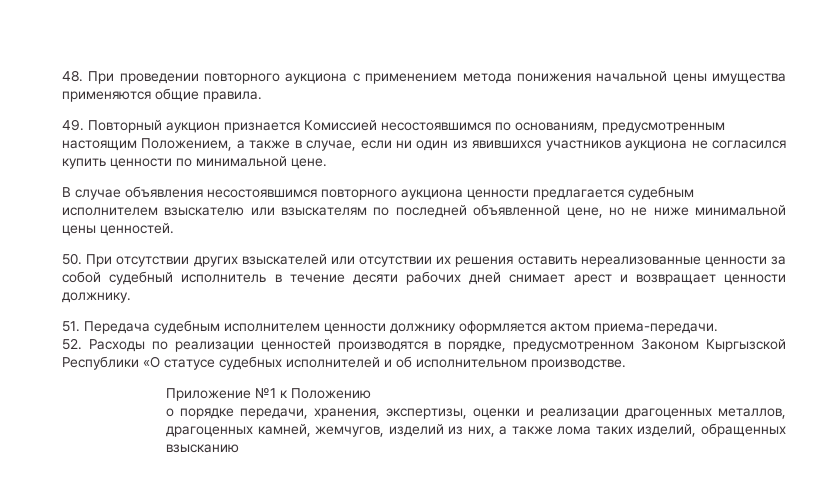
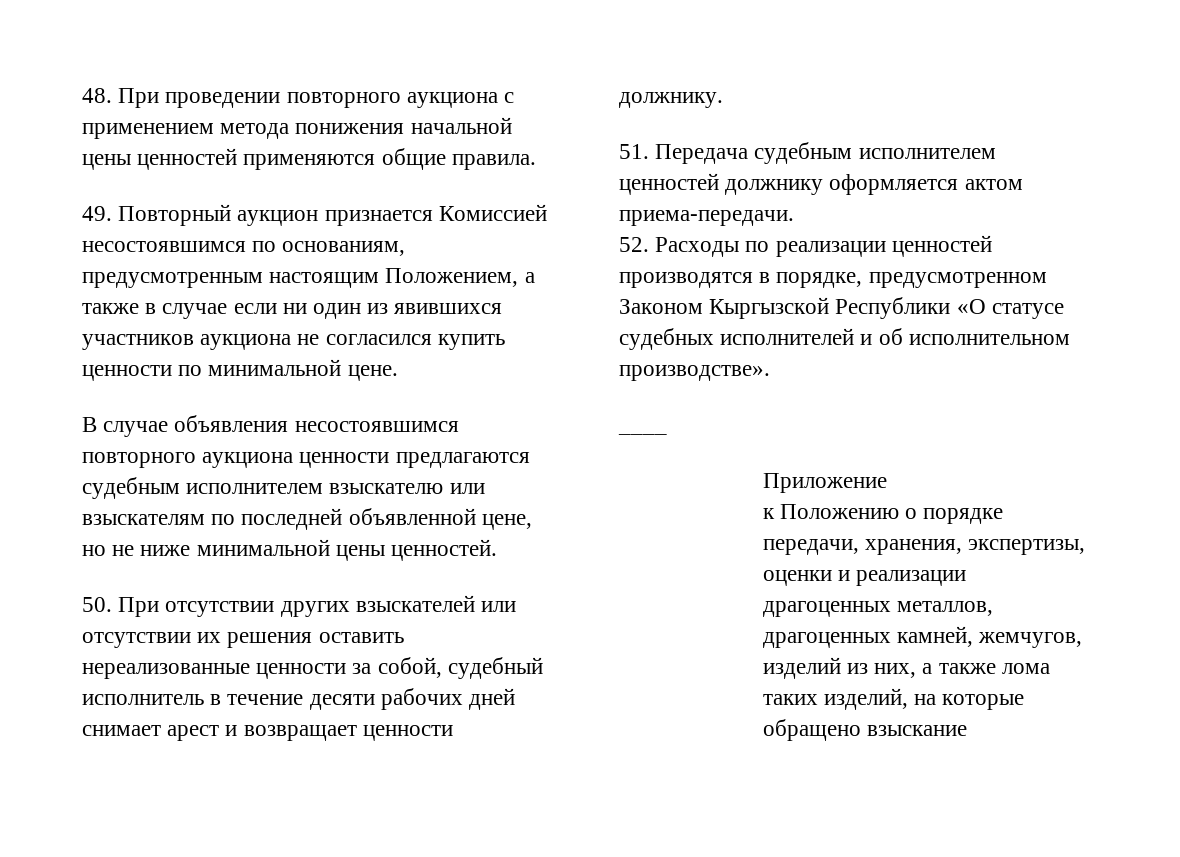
[712,73,787,84] имущества -> [137,148,238,170] ценностей
[306,140,357,151] случае, -> [162,303,228,319] случае
[533,189,624,200] предлагается -> [395,452,530,468] предлагаются
[62,271,101,283] собой -> [377,657,442,678] собой,
[324,323,386,334] ценности -> [619,173,719,195] ценностей
[531,359,626,370] производстве. -> [619,365,770,381] [618,432,667,435] производстве». // ____
[255,388,277,398] №1 -> (887, 483) //
(372, 393) // -> (899, 511) none
[700,423,786,437] [166,444,240,453] обращенных взысканию -> [914,694,1025,710] [762,719,967,741] на которые обращено взыскание

